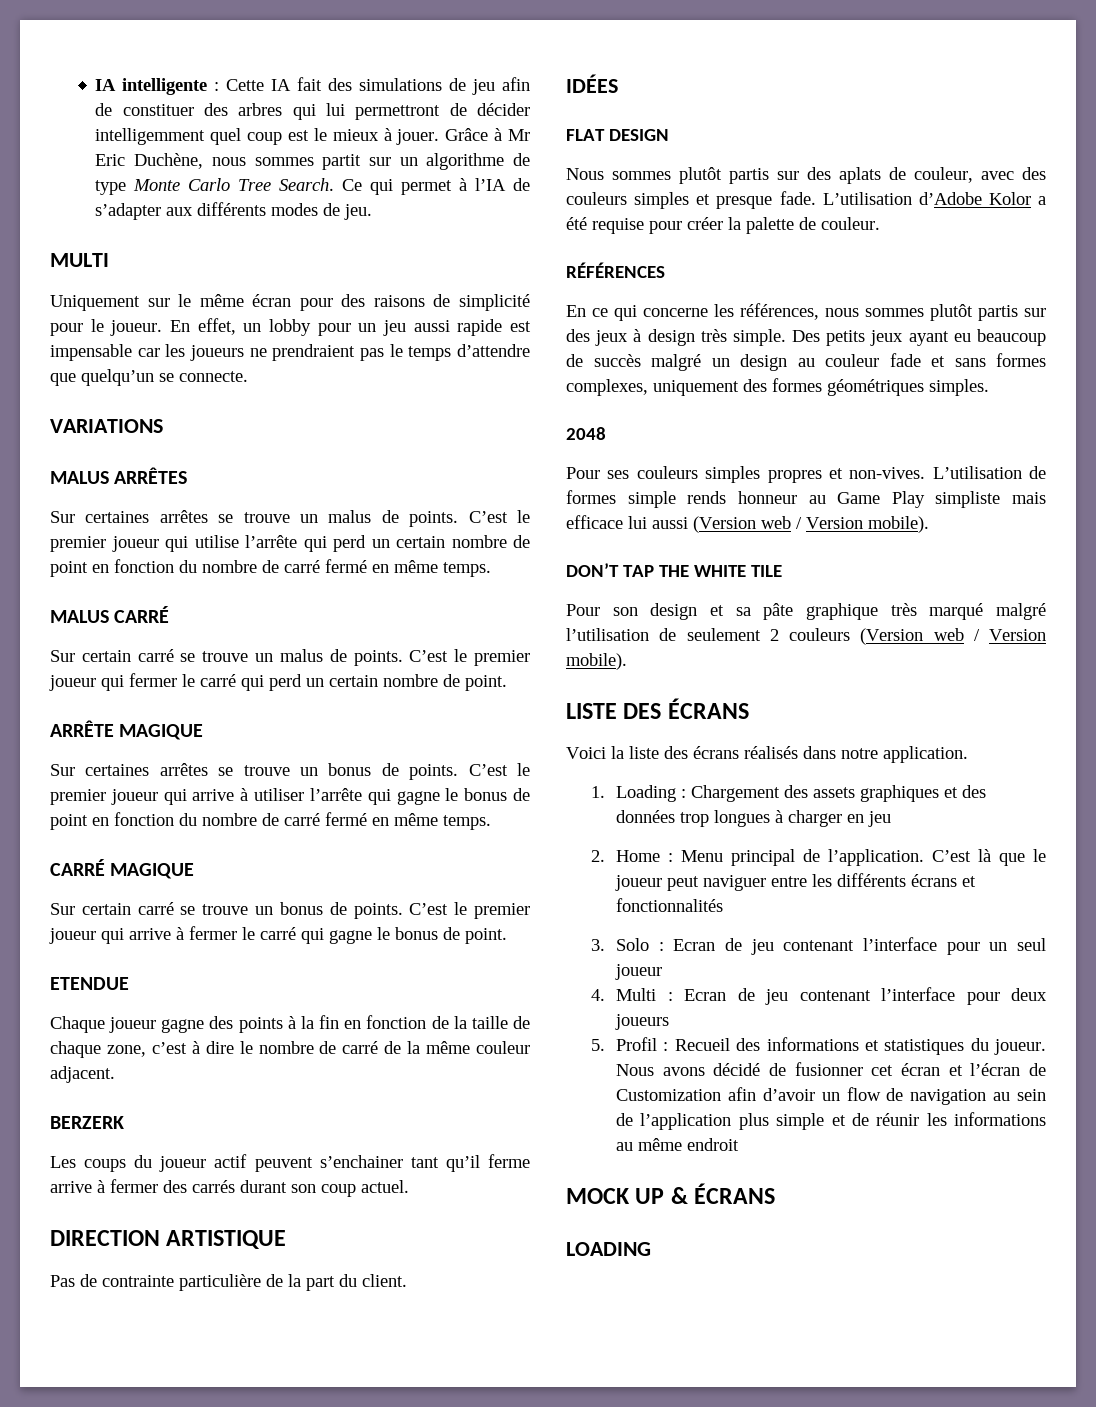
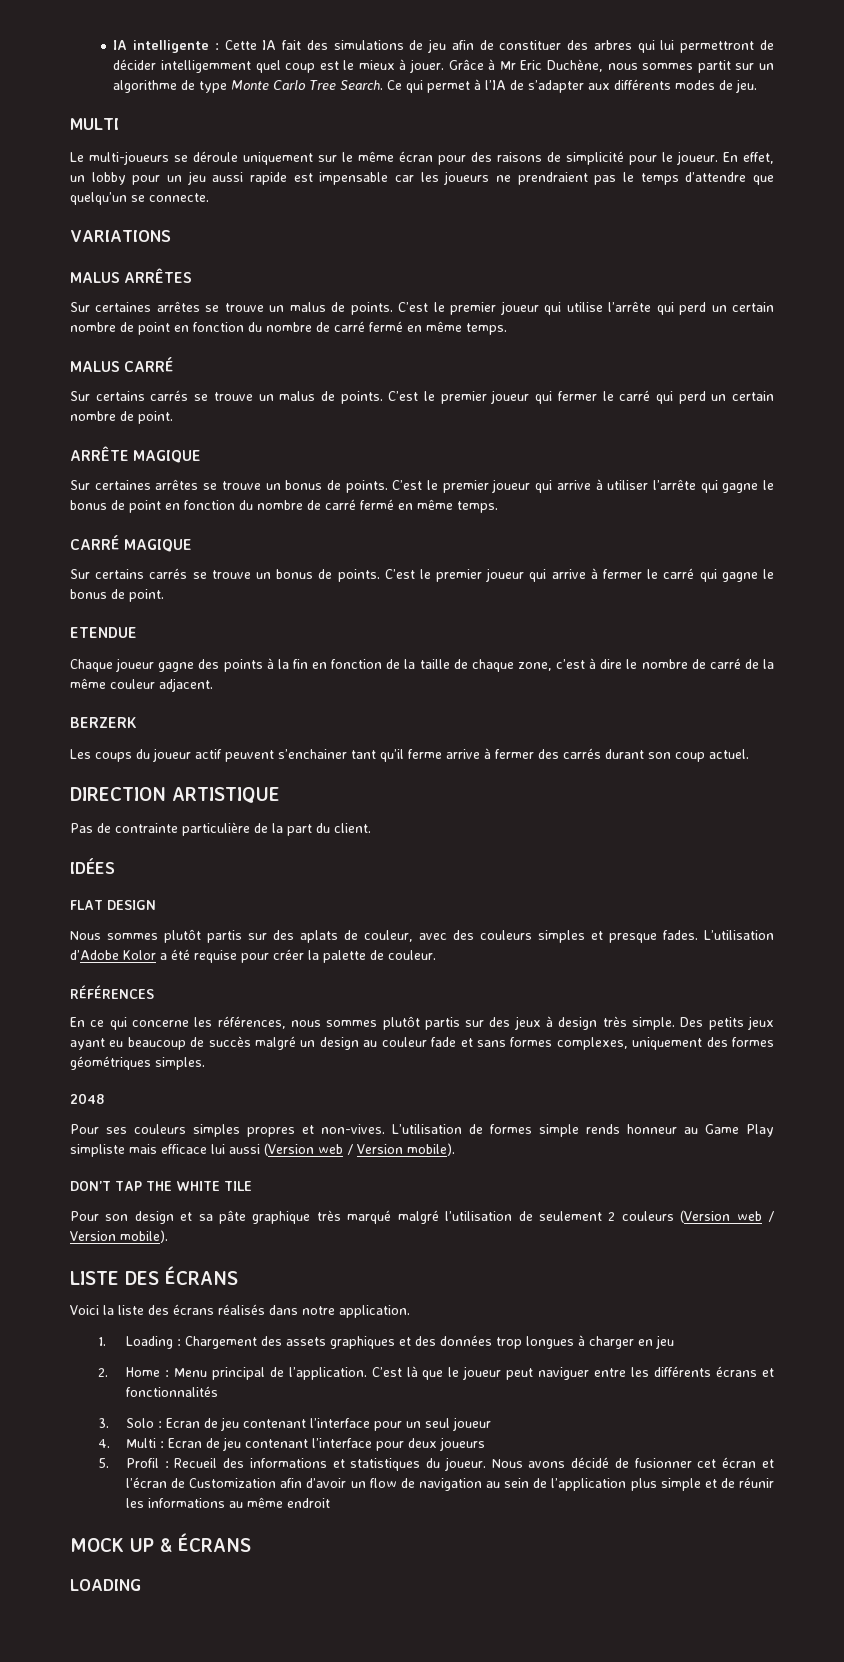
[50,295,140,311] Uniquement -> [70,151,313,165] Le multi-joueurs se déroule uniquement
[81,649,174,662] certain carré -> [95,390,189,401] certains carrés
[81,902,174,915] certain carré -> [95,568,188,579] certains carrés
[779,191,816,205] fade. -> [663,930,698,940] fades.

